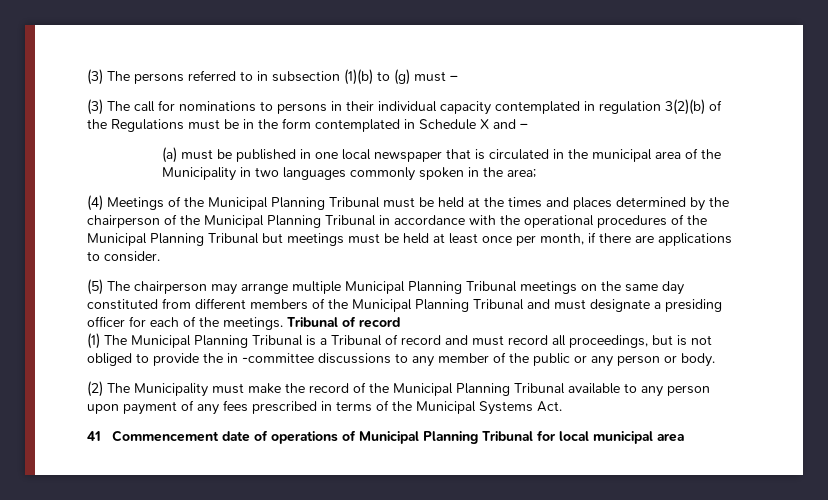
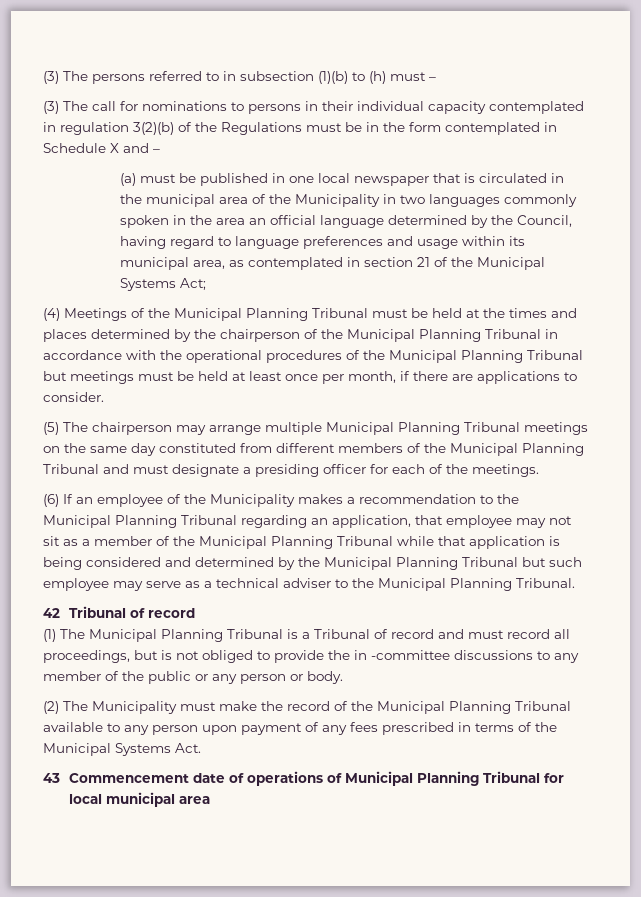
[394,69,410,85] (g) -> [369,71,386,84] (h)
[506,169,536,178] area; -> [216,215,573,228] [120,236,526,249] [120,257,546,270] [120,278,207,291] area an official language determined by the Council, having regard to language preferences and usage within its municipal area, as contemplated in section 21 of the Municipal Systems Act;
(283, 323) none -> [43,494,519,507] [43,515,572,528] [43,536,560,549] [43,557,582,570] [43,578,575,591] [43,608,60,618] // (6) If an employee of the Municipality makes a recommendation to the Municipal Planning Tribunal regarding an application, that employee may not sit as a member of the Municipal Planning Tribunal while that application is being considered and determined by the Municipal Planning Tribunal but such employee may serve as a technical adviser to the Municipal Planning Tribunal. // 42
[87,431,101,441] 41 -> [43,773,60,783] 43

